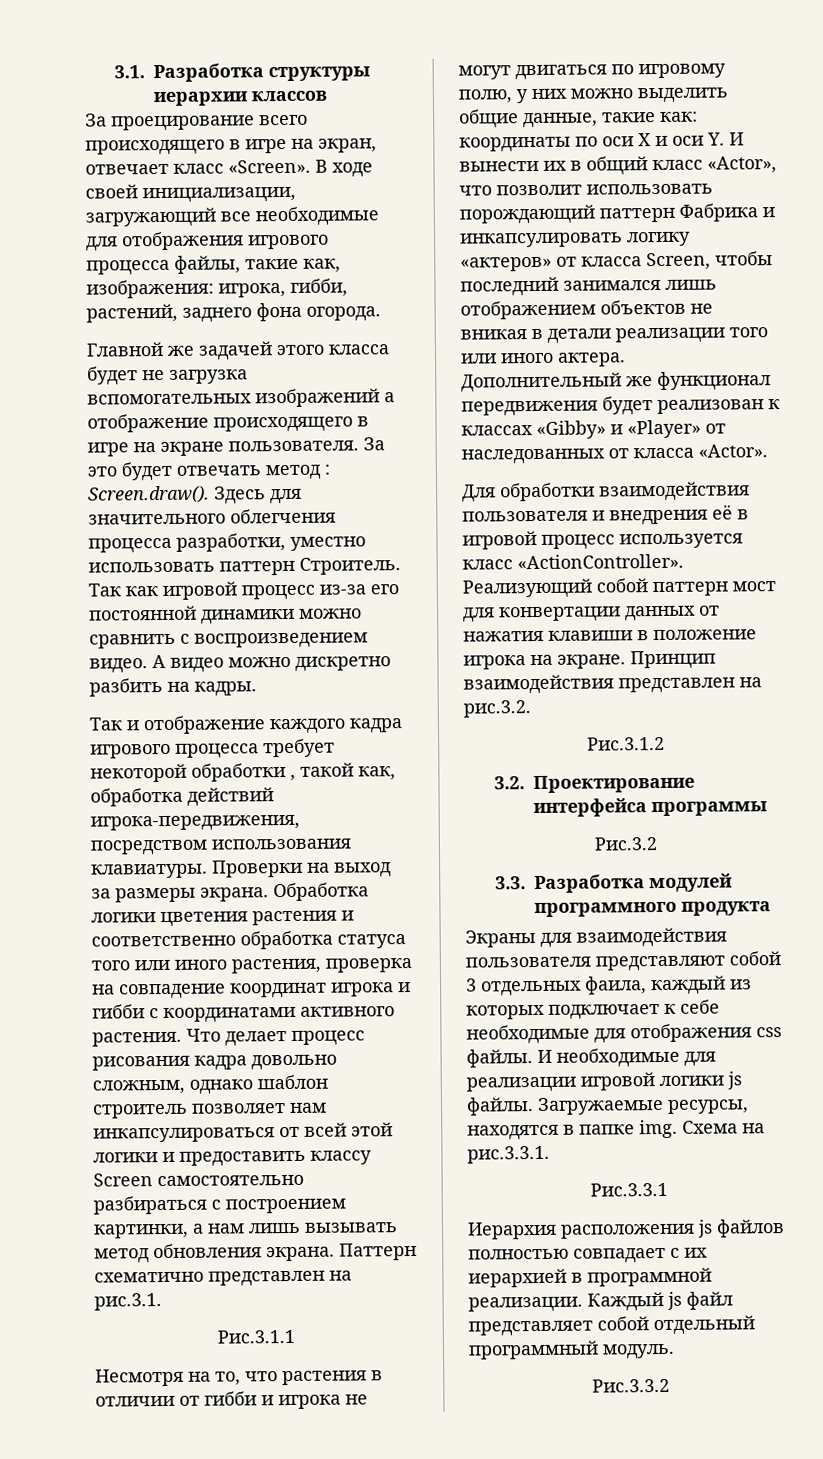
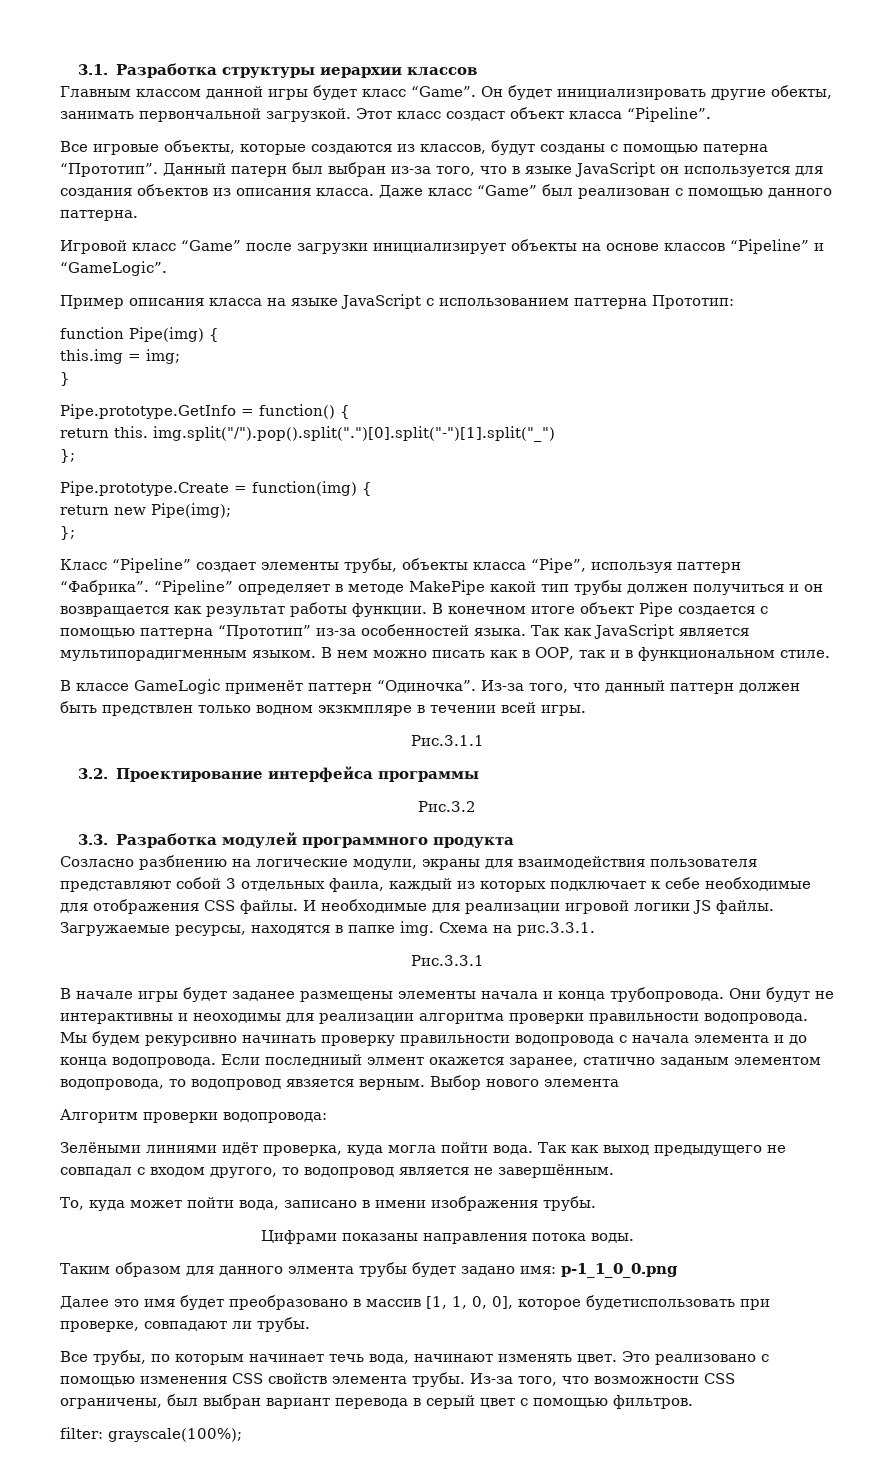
[85,113,308,132] [85,138,377,156] [85,159,373,178] [85,184,296,204] [85,206,379,228] [86,231,329,252] [86,255,341,276] [86,278,348,299] [86,302,381,323] [86,341,389,361] [87,366,248,386] [87,388,395,408] [87,413,369,433] [87,437,385,457] [87,461,330,482] [88,485,302,505] [88,508,336,525] [88,533,366,554] [88,557,401,576] [88,581,399,601] [89,605,362,625] [89,632,368,649] [89,654,391,674] [89,677,257,697] [89,715,403,735] [90,738,335,759] [90,762,396,783] [90,787,274,807] [90,814,300,832] [90,838,351,856] [91,859,392,879] [91,882,369,903] [91,910,354,928] [91,930,406,950] [91,958,412,974] [92,982,411,1000] [92,1004,395,1024] [92,1028,365,1047] [92,1054,337,1071] [92,1074,328,1095] [93,1102,327,1119] [93,1122,393,1143] [93,1150,372,1167] [93,1173,304,1187] [93,1195,346,1215] [93,1222,398,1239] [94,1242,417,1264] [94,1270,352,1287] [94,1293,162,1311] [216,1329,295,1344] [95,1368,383,1387] [95,1391,368,1410] [458,63,726,81] [458,87,728,104] [459,109,698,129] [459,132,744,153] [459,156,777,176] [459,183,713,196] [459,203,775,225] [460,231,691,248] [460,251,773,272] [460,276,717,297] [460,299,713,320] [460,327,768,344] [460,352,626,367] [461,371,771,393] [461,396,780,417] [461,419,726,439] [461,444,768,465] [462,481,750,503] [462,504,749,526] [462,530,743,550] [462,553,684,570] [462,578,776,599] [463,605,720,623] [463,629,757,642] [463,650,716,670] [463,674,762,695] [463,700,531,718] [586,736,665,751] За проецирование всего происходящего в игре на экран, отвечает класс «Screen». В ходе своей инициализации, загружающий все необходимые для отображения игрового процесса файлы, такие как, изображения: игрока, гибби, растений, заднего фона огорода. // Главной же задачей этого класса будет не загрузка вспомогательных изображений а отображение происходящего в игре на экране пользователя. За это будет отвечать метод : Screen.draw(). Здесь для значительного облегчения процесса разработки, уместно использовать паттерн Строитель. Так как игровой процесс из-за его постоянной динамики можно сравнить с воспроизведением видео. А видео можно дискретно разбить на кадры. // Так и отображение каждого кадра игрового процесса требует некоторой обработки , такой как, обработка действий игрока-передвижения, посредством использования клавиатуры. Проверки на выход за размеры экрана. Обработка логики цветения растения и соответственно обработка статуса того или иного растения, проверка на совпадение координат игрока и гибби с координатами активного растения. Что делает процесс рисования кадра довольно сложным, однако шаблон строитель позволяет нам инкапсулироваться от всей этой логики и предоставить классу Screen самостоятельно разбираться с построением картинки, а нам лишь вызывать метод обновления экрана. Паттерн схематично представлен на рис.3.1. // Рис.3.1.1 // Несмотря на то, что растения в отличии от гибби и игрока не могут двигаться по игровому полю, у них можно выделить общие данные, такие как: координаты по оси Х и оси Y. И вынести их в общий класс «Actor», что позволит использовать порождающий паттерн Фабрика и инкапсулировать логику «актеров» от класса Screen, чтобы последний занимался лишь отображением объектов не вникая в детали реализации того или иного актера. Дополнительный же функционал передвижения будет реализован к классах «Gibby» и «Player» от наследованных от класcа «Actor». // Для обработки взаимодействия пользователя и внедрения её в игровой процесс используется класс «ActionController». Реализующий собой паттерн мост для конвертации данных от нажатия клавиши в положение игрока на экране. Принцип взаимодействия представлен на рис.3.2. // Рис.3.1.2 -> [60,85,832,100] [60,107,711,122] [60,140,768,155] [60,162,823,177] [60,184,832,199] [60,210,138,221] [60,239,824,254] [60,261,167,276] [60,294,734,309] [60,327,219,342] [60,349,180,364] [60,372,70,386] [60,404,350,419] [60,426,555,442] [60,449,75,463] [60,481,372,496] [60,503,231,518] [60,526,75,540] [60,558,741,573] [60,580,823,595] [60,602,768,617] [60,624,749,639] [60,647,830,661] [60,679,800,694] [60,701,586,716] [410,735,484,746] Главным классом данной игры будет класс “Game”. Он будет инициализировать другие обекты, занимать первончальной загрузкой. Этот класс создаст объект класса “Pipeline”. // Все игровые объекты, которые создаются из классов, будут созданы с помощью патерна “Прототип”. Данный патерн был выбран из-за того, что в языке JavaScript он используется для создания объектов из описания класса. Даже класс “Game” был реализован с помощью данного паттерна. // Игровой класс “Game” после загрузки инициализирует объекты на основе классов “Pipeline” и “GameLogic”. // Пример описания класса на языке JavaScript с использованием паттерна Прототип: // function Pipe(img) { // this.img = img; // } // Pipe.prototype.GetInfo = function() { // return this. img.split("/").pop().split(".")[0].split("-")[1].split("_") // }; // Pipe.prototype.Create = function(img) { // return new Pipe(img); // }; // Класс “Pipeline” создает элементы трубы, объекты класса “Pipe”, используя паттерн “Фабрика”. “Pipeline” определяет в методе MakePipe какой тип трубы должен получиться и он возвращается как результат работы функции. В конечном итоге объект Pipe создается с помощью паттерна “Прототип” из-за особенностей языка. Так как JavaScript является мультипорадигменным языком. В нем можно писать как в OOP, так и в функциональном стиле. // В классе GameLogic применёт паттерн “Одиночка”. Из-за того, что данный паттерн должен быть предствлен только водном экзкмпляре в течении всей игры. // Рис.3.1.1
[465,930,536,948] Экраны -> [60,855,480,870] Созласно разбиению на логические модули, экраны
[756,1027,782,1038] css -> [204,900,235,911] CSS
[727,1071,742,1090] js -> [693,900,711,914] JS
[467,1219,785,1240] [468,1247,708,1264] [468,1267,712,1288] [468,1291,733,1313] [468,1315,755,1337] [468,1340,675,1360] [591,1378,670,1393] Иерархия расположения js файлов полностью совпадает с их иерархией в программной реализации. Каждый js файл представляет собой отдельный программный модуль. // Рис.3.3.2 -> [60,987,834,1002] [60,1013,808,1024] [60,1031,807,1046] [60,1054,821,1068] [60,1075,619,1090] [60,1109,327,1123] [60,1142,786,1156] [60,1164,614,1178] [60,1196,596,1211] [260,1230,634,1244] [60,1262,678,1278] [60,1295,770,1310] [60,1317,310,1332] [60,1350,769,1365] [60,1372,735,1387] [60,1394,693,1409] [60,1427,242,1442] В начале игры будет заданее размещены элементы начала и конца трубопровода. Они будут не интерактивны и неоходимы для реализации алгоритма проверки правильности водопровода. Мы будем рекурсивно начинать проверку правильности водопровода с начала элемента и до конца водопровода. Если последниый элмент окажется заранее, статично заданым элементом водопровода, то водопровод явзяется верным. Выбор нового элемента // Алгоритм проверки водопровода: // Зелёными линиями идёт проверка, куда могла пойти вода. Так как выход предыдущего не совпадал с входом другого, то водопровод является не завершённым. // То, куда может пойти вода, записано в имени изображения трубы. // Цифрами показаны направления потока воды. // Таким образом для данного элмента трубы будет задано имя: p-1_1_0_0.png // Далее это имя будет преобразовано в массив [1, 1, 0, 0], которое будетиспользовать при проверке, совпадают ли трубы. // Все трубы, по которым начинает течь вода, начинают изменять цвет. Это реализовано с помощью изменения CSS свойств элемента трубы. Из-за того, что возможности CSS ограничены, был выбран вариант перевода в серый цвет с помощью фильтров. // filter: grayscale(100%);

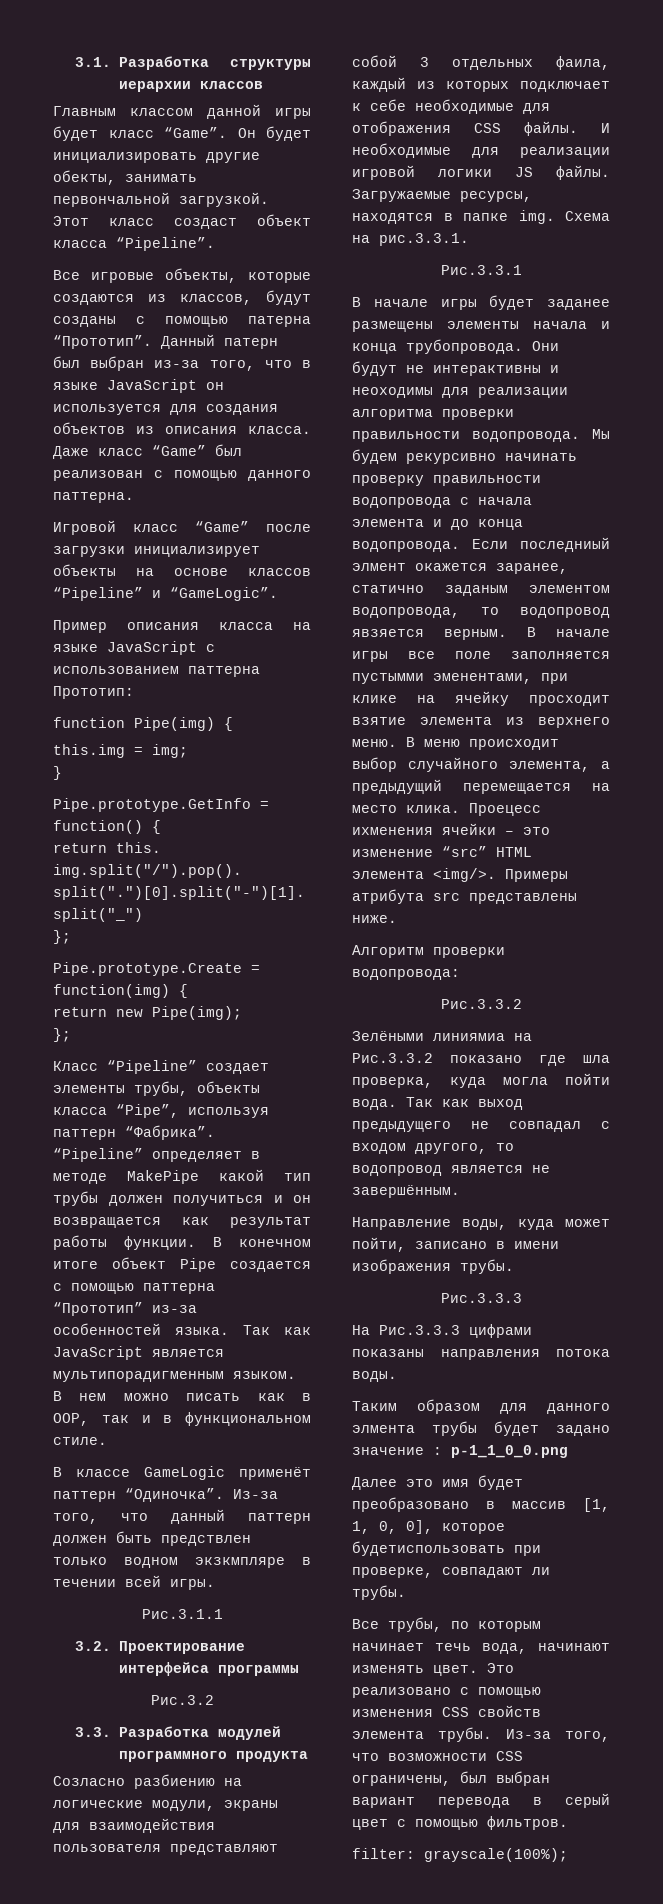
[430,1075,619,1090] Выбор нового элемента -> [527,627,610,637] [352,651,610,662] [352,673,568,684] [352,691,610,706] [352,717,610,728] [352,737,559,750] [352,757,610,772] [352,779,610,794] [352,803,541,816] [352,823,550,835] [352,846,532,857] [352,868,568,882] [352,889,577,904] [352,915,397,923] В начале игры все поле заполняется пустымми эменентами, при клике на ячейку просходит взятие элемента из верхнего меню. В меню происходит выбор случайного элемента, а предыдущий перемещается на место клика. Проецесс ихменения ячейки – это изменение “src” HTML элемента <img/>. Примеры атрибута src представлены ниже.
(327, 1117) none -> [440,999,522,1009] // Рис.3.3.2
[146,1142,258,1155] линиями идёт -> [433,1033,532,1041] [352,1053,610,1066] линиямиа на Рис.3.3.2 показано где шла
[60,1197,279,1211] То, куда может пойти вода, -> [352,1217,610,1230] [352,1237,406,1252] Направление воды, куда может пойти,
[260,1230,337,1244] Цифрами -> [440,1293,522,1303] [352,1324,532,1338] Рис.3.3.3 // На Рис.3.3.3 цифрами
[520,1266,556,1274] имя: -> [352,1447,442,1455] значение :

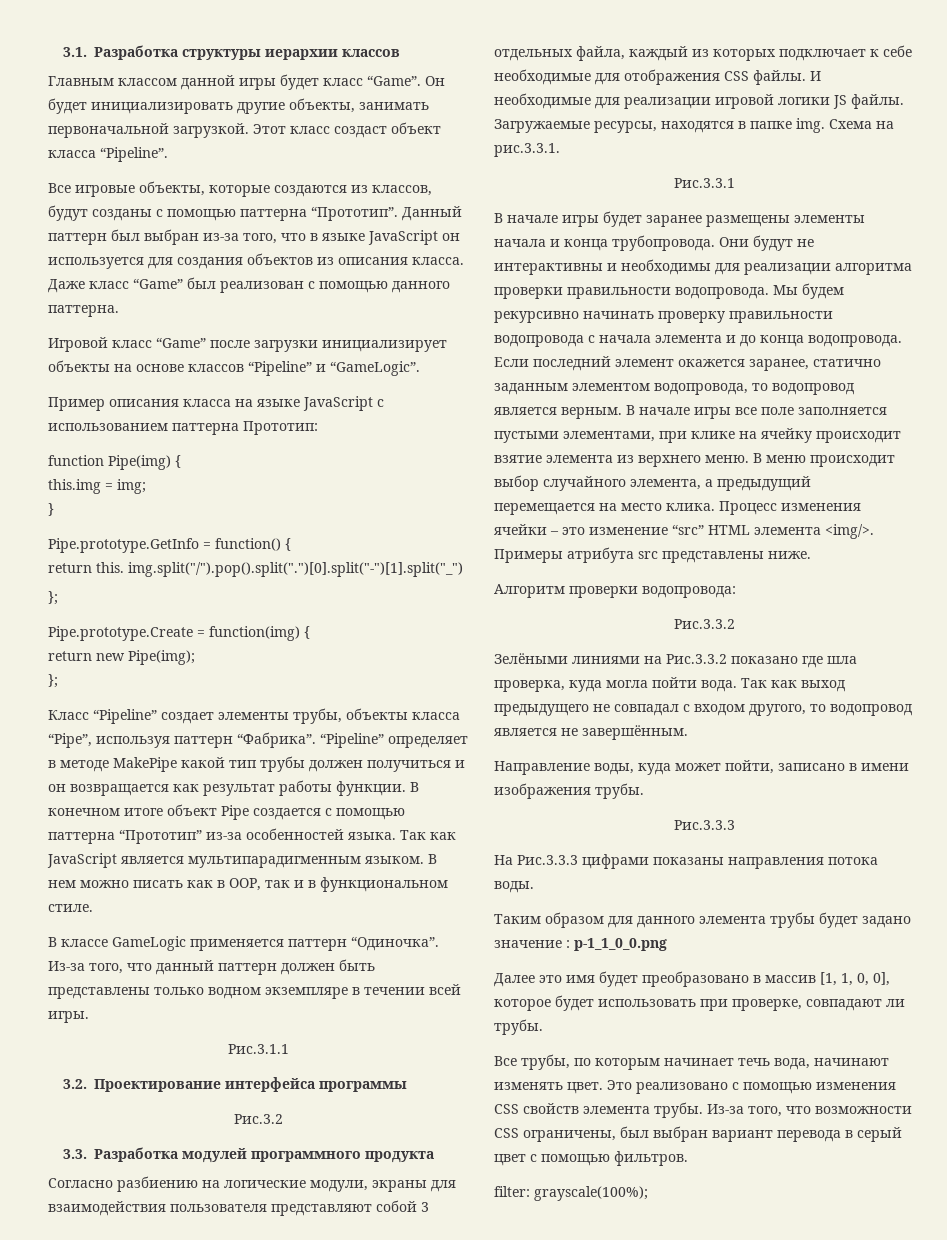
[53,170,197,185] [53,192,170,207] обекты, занимать первончальной -> [289,98,429,113] [48,123,169,138] объекты, занимать первоначальной
[248,316,311,327] патерна -> [240,209,307,221] паттерна
[224,338,278,349] патерн -> [48,233,107,245] паттерн
[53,1371,224,1382] мультипорадигменным -> [188,856,361,868] мультипарадигменным
[239,1467,311,1480] применёт -> [190,939,284,951] применяется
[161,1535,251,1546] предствлен -> [48,987,150,999] представлены
[195,1557,285,1568] экзкмпляре -> [265,987,348,999] экземпляре
[53,1776,125,1786] Созласно -> [48,1178,113,1188] Согласно
[556,56,610,70] фаила, -> [576,46,625,61] файла,
[547,299,610,310] заданее -> [646,215,702,227] заранее
[352,387,433,398] неоходимы -> [621,259,711,275] необходимы
[520,537,610,552] [352,563,406,571] последниый элмент -> [533,356,674,371] последний элемент
[445,585,508,596] заданым -> [494,383,568,395] заданным
[352,629,424,637] явзяется -> [494,407,557,415] является
[352,673,532,684] пустымми эменентами, -> [494,431,655,443] пустыми элементами,
[529,695,610,706] просходит -> [816,431,901,443] происходит
[469,803,541,816] [352,827,433,835] Проецесс ихменения -> [719,501,861,515] Процесс изменения
[433,1033,505,1041] линиямиа -> [572,656,640,664] линиями
[352,1425,415,1433] элмента -> [699,916,766,924] элемента
[352,1541,505,1556] будетиспользовать -> [555,995,696,1011] будет использовать

